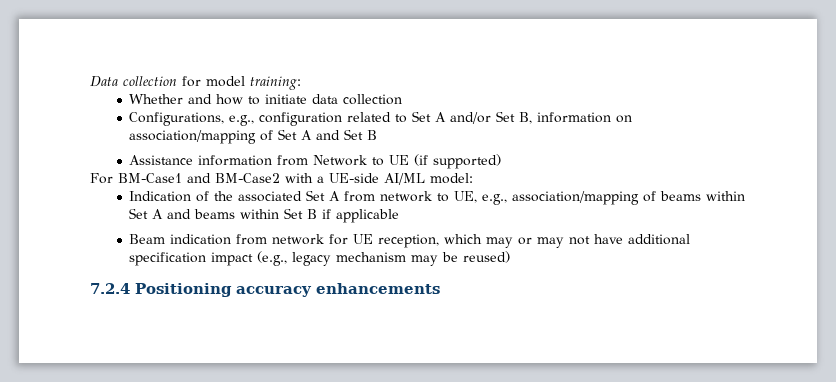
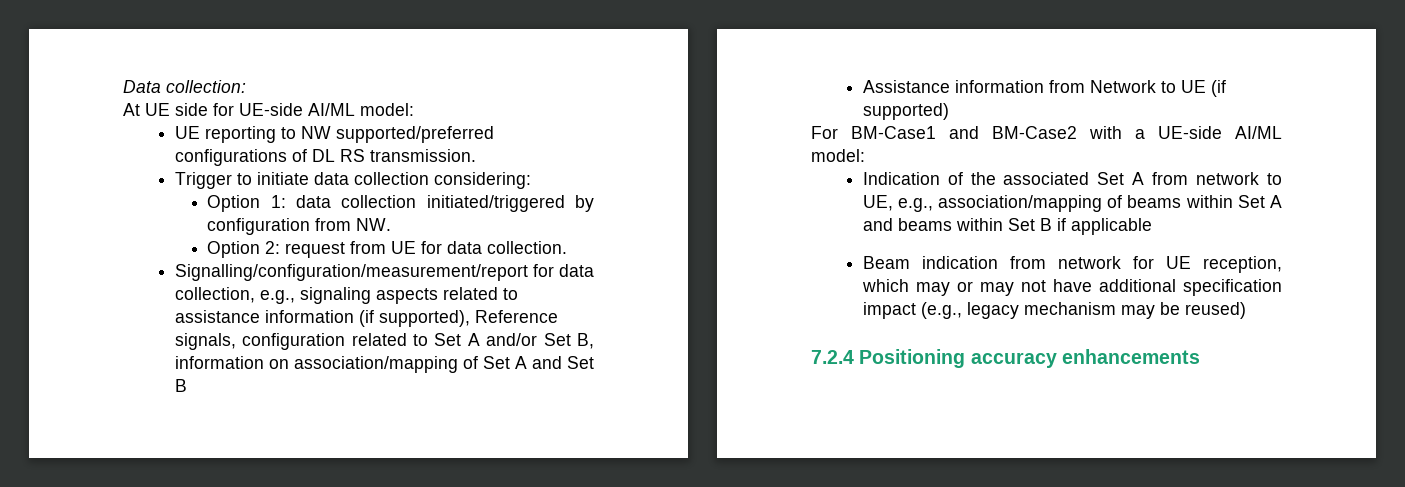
[123,76,301,90] [129,94,403,105] [129,112,255,126] collection for model training: // Whether and how to initiate data collection // Configurations, e.g., -> [166,80,246,93] [123,103,414,116] [174,126,494,143] [174,149,476,166] [174,172,531,189] [207,195,594,212] [207,218,392,235] [207,241,568,258] [174,264,594,281] [174,287,518,304] [174,310,558,327] [174,333,236,350] collection: // At UE side for UE-side AI/ML model: // UE reporting to NW supported/preferred configurations of DL RS transmission. // Trigger to initiate data collection considering: // Option 1: data collection initiated/triggered by configuration from NW. // Option 2: request from UE for data collection. // Signalling/configuration/measurement/report for data collection, e.g., signaling aspects related to assistance information (if supported), Reference signals,

